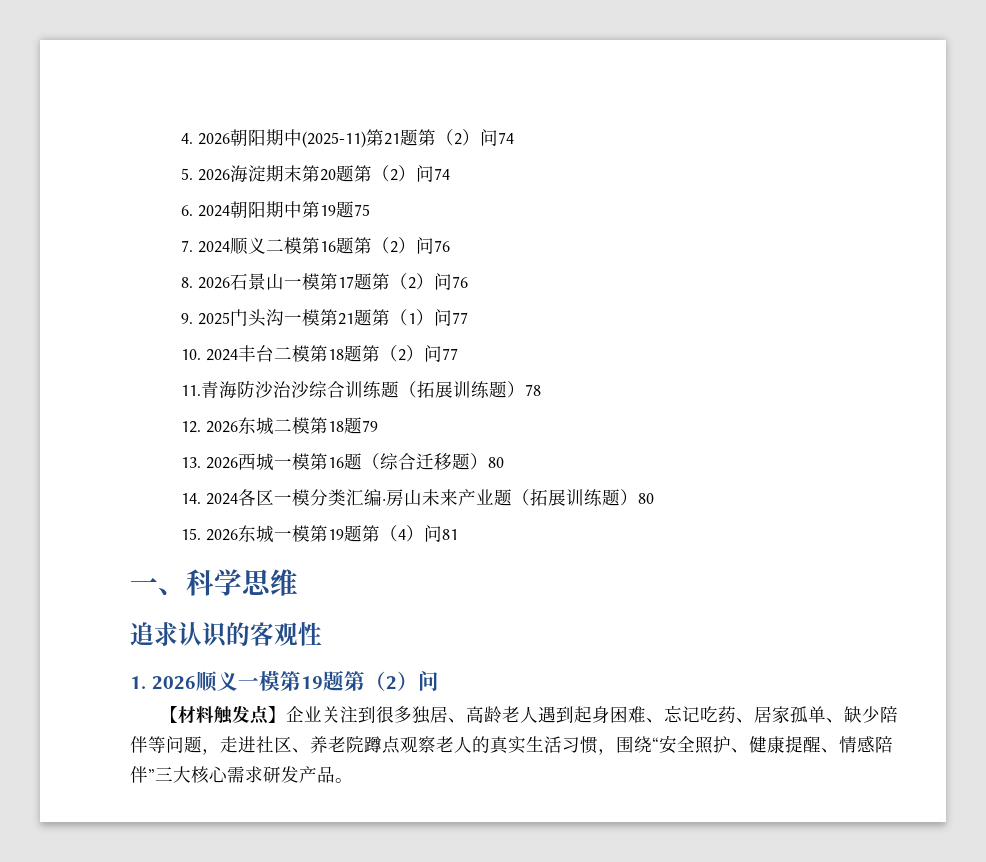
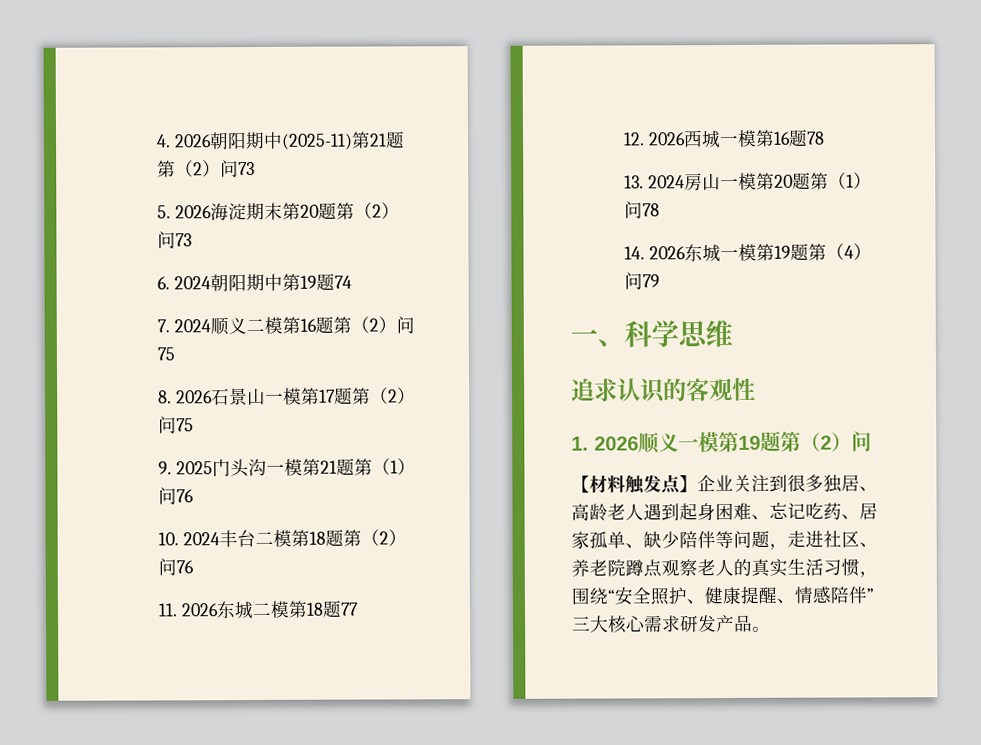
[497,132,514,144] 74 -> [238,161,256,176] 73
[433,168,450,180] 74 -> [175,233,193,247] 73
[353,204,370,216] 75 -> [333,275,352,289] 74
[433,240,450,252] 76 -> [157,347,176,361] 75
[451,276,468,288] 76 -> [176,418,195,432] 75
[451,312,468,324] 77 -> [176,489,195,503] 76
[441,348,458,360] 77 -> [176,560,195,574] 76
[201,380,542,399] [181,421,202,433] 青海防沙治沙综合训练题（拓展训练题）78 // 12. -> (179, 610) none
[361,420,378,432] [181,457,202,468] 79 // 13. -> [339,602,359,616] [623,132,646,146] 77 // 12.
[361,453,504,470] [181,489,654,507] [181,528,202,540] （综合迁移题）80 // 14. 2024各区一模分类汇编·房山未来产业题（拓展训练题）80 // 15. -> [805,131,825,145] [624,172,872,192] [624,201,661,219] [624,246,646,260] 78 // 13. 2024房山一模第20题第（1）问78 // 14.
[441,529,458,540] 81 -> [642,274,661,288] 79

